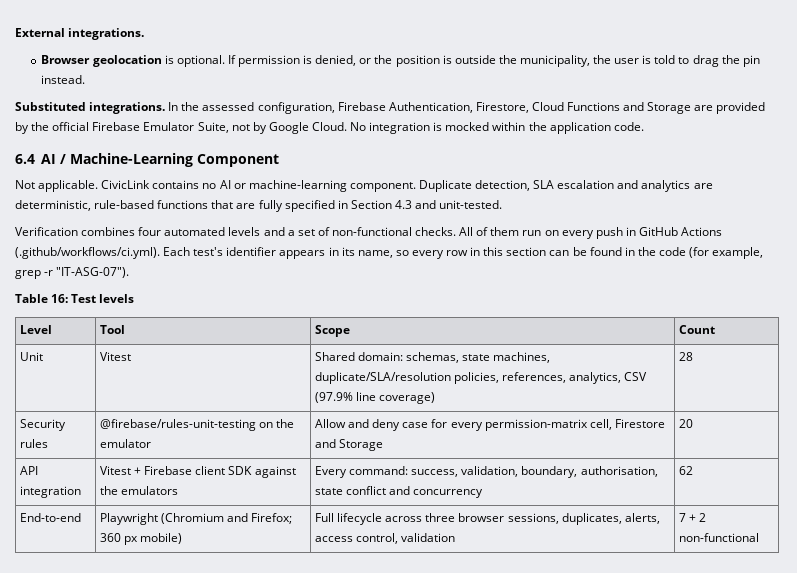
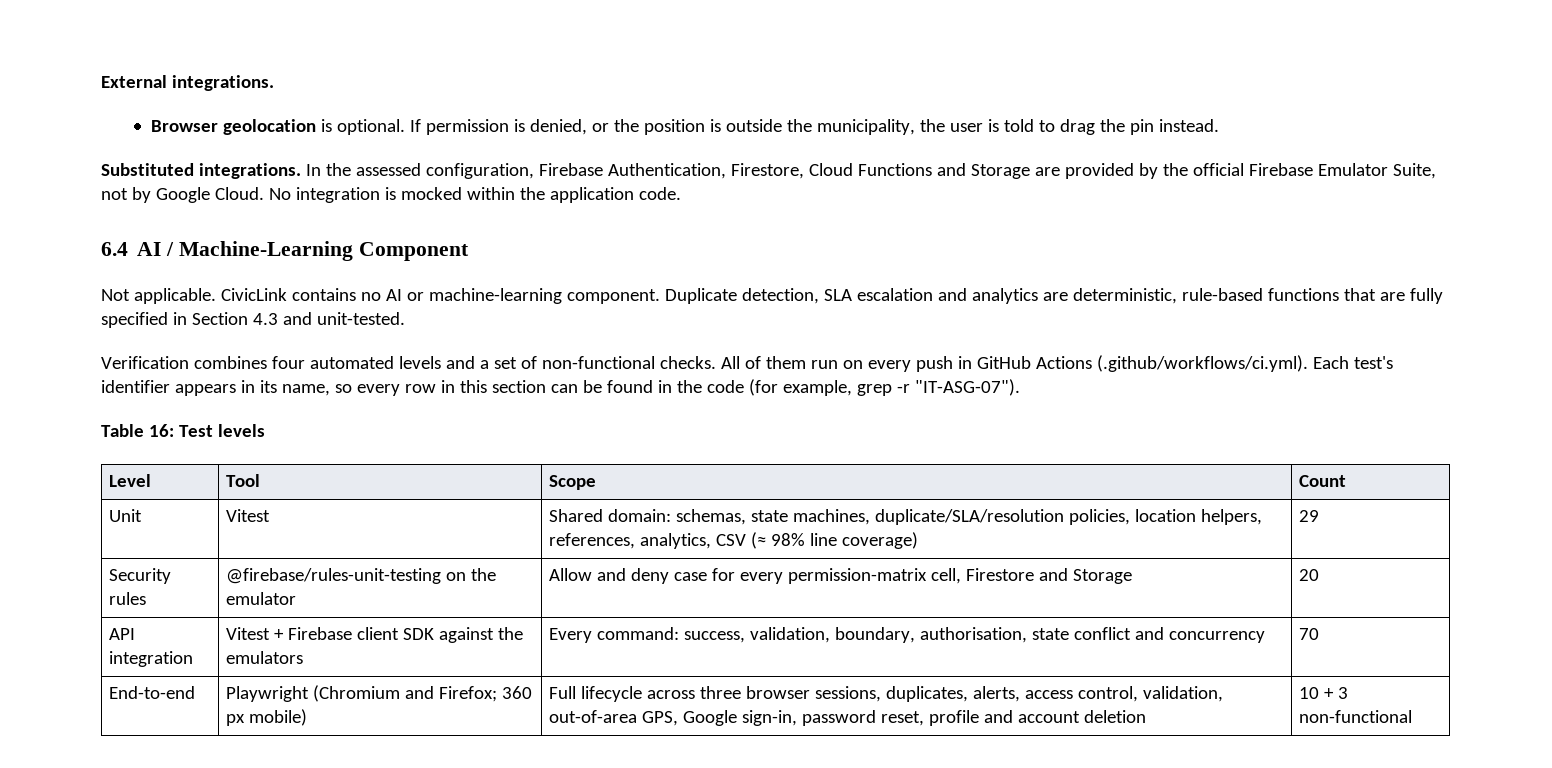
(500, 378) none -> [1134,509,1262,525] location helpers,
[315,392,354,403] (97.9% -> [750,532,805,549] (≈ 98%
[679,352,694,361] 28 -> [1298,510,1319,522] 29
[679,466,694,475] 62 -> [1298,628,1319,640] 70
[401,533,456,542] [679,513,707,522] validation | 7 + 2 -> [1142,686,1223,702] [548,710,1146,726] [1298,687,1348,699] validation, out-of-area GPS, Google sign-in, password reset, profile and account deletion | 10 + 3

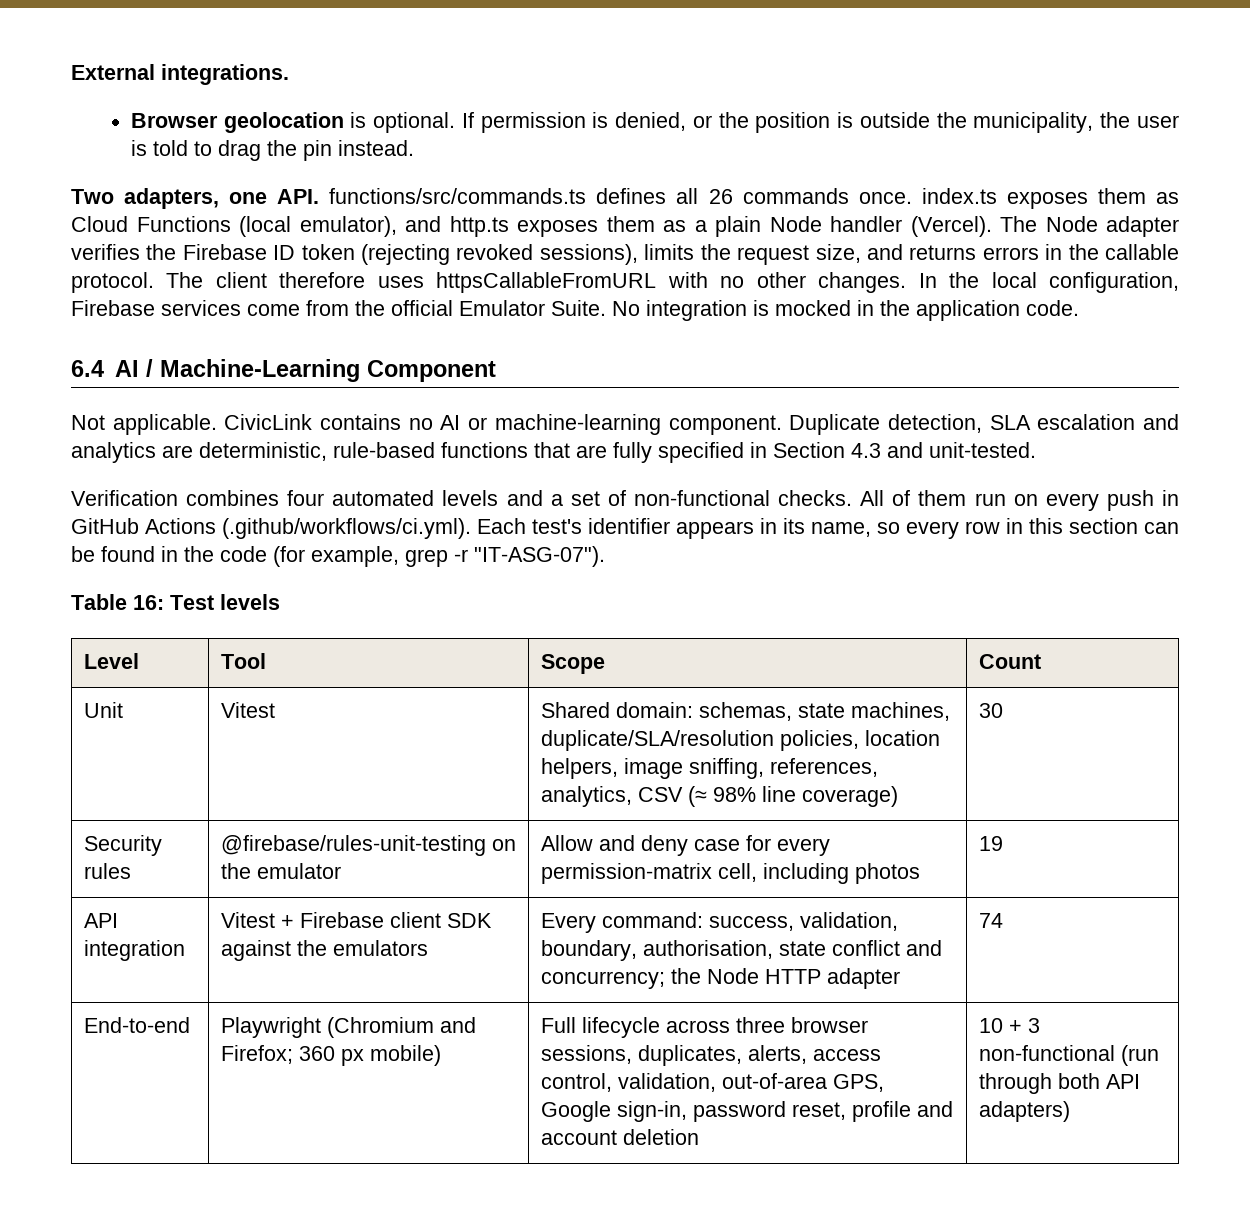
[101,163,301,179] Substituted integrations. -> [71,188,1180,209] [71,216,1179,237] [71,244,1179,265] [71,272,907,293] Two adapters, one API. functions/src/commands.ts defines all 26 commands once. index.ts exposes them as Cloud Functions (local emulator), and http.ts exposes them as a plain Node handler (Vercel). The Node adapter verifies the Firebase ID token (rejecting revoked sessions), limits the request size, and returns errors in the callable protocol. The client therefore uses httpsCallableFromURL with no other changes.
[355,163,421,176] assessed -> [991,272,1037,288] local
[607,163,1436,179] [101,187,264,203] Authentication, Firestore, Cloud Functions and Storage are provided by the official Firebase Emulator Suite, not by Google Cloud. -> [161,300,606,316] services come from the official Emulator Suite.
[466,187,515,200] within -> [857,300,874,316] in
(1262, 517) none -> [623,758,764,779] image sniffing,
[1298,510,1319,522] 29 -> [978,703,1003,718] 30
[965,568,1132,584] [1298,569,1319,581] Firestore and Storage | 20 -> [762,863,920,884] [978,836,1003,851] including photos | 19
[1168,631,1265,643] [1298,628,1319,640] concurrency | 70 -> [540,968,900,989] [978,913,1003,928] concurrency; the Node HTTP adapter | 74
(1412, 716) none -> [1120,1045,1159,1066] [978,1073,1140,1094] [978,1101,1070,1122] (run through both API adapters)

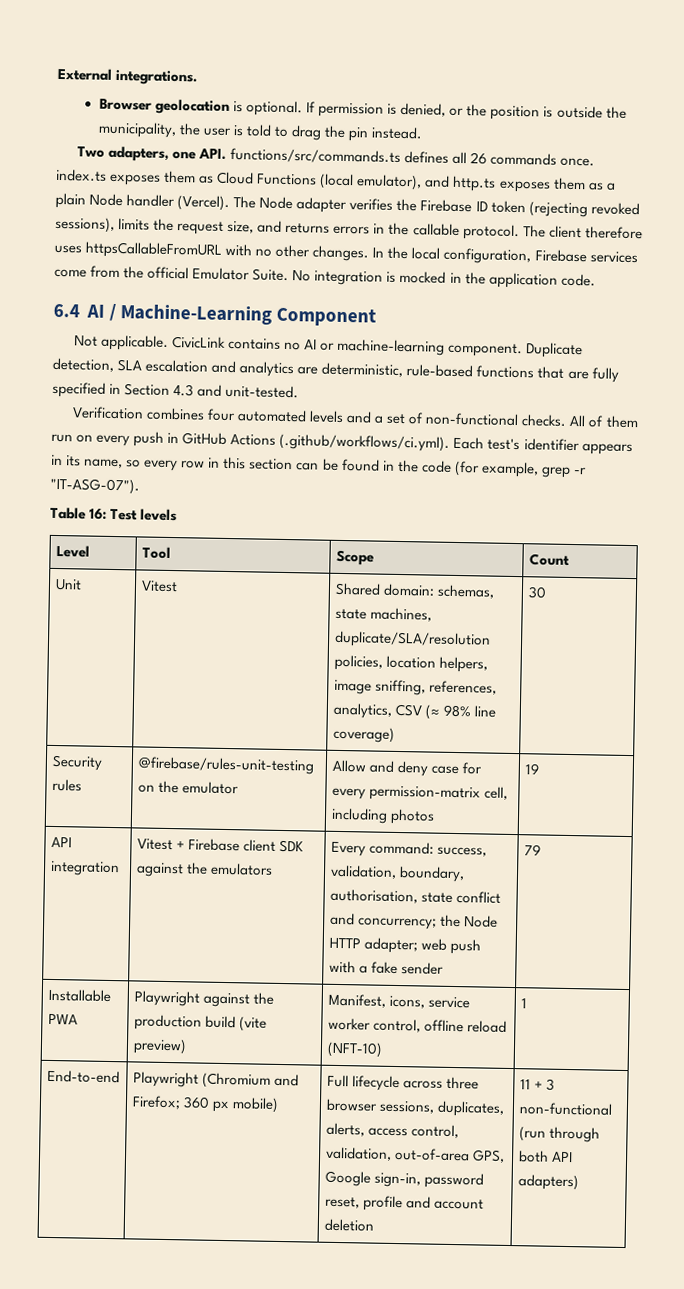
[826,968,900,989] [978,913,1003,928] adapter | 74 -> [363,937,481,955] [328,960,444,975] [523,844,541,856] [47,988,111,1003] [47,1013,78,1025] [133,990,274,1008] [133,1014,267,1032] [132,1038,187,1055] [327,993,470,1009] [327,1017,507,1033] [326,1041,383,1058] [520,998,527,1009] adapter; web push with a fake sender | 79 // Installable PWA | Playwright against the production build (vite preview) | Manifest, icons, service worker control, offline reload (NFT-10) | 1
[978,1018,1003,1033] 10 -> [519,1079,531,1090] 11

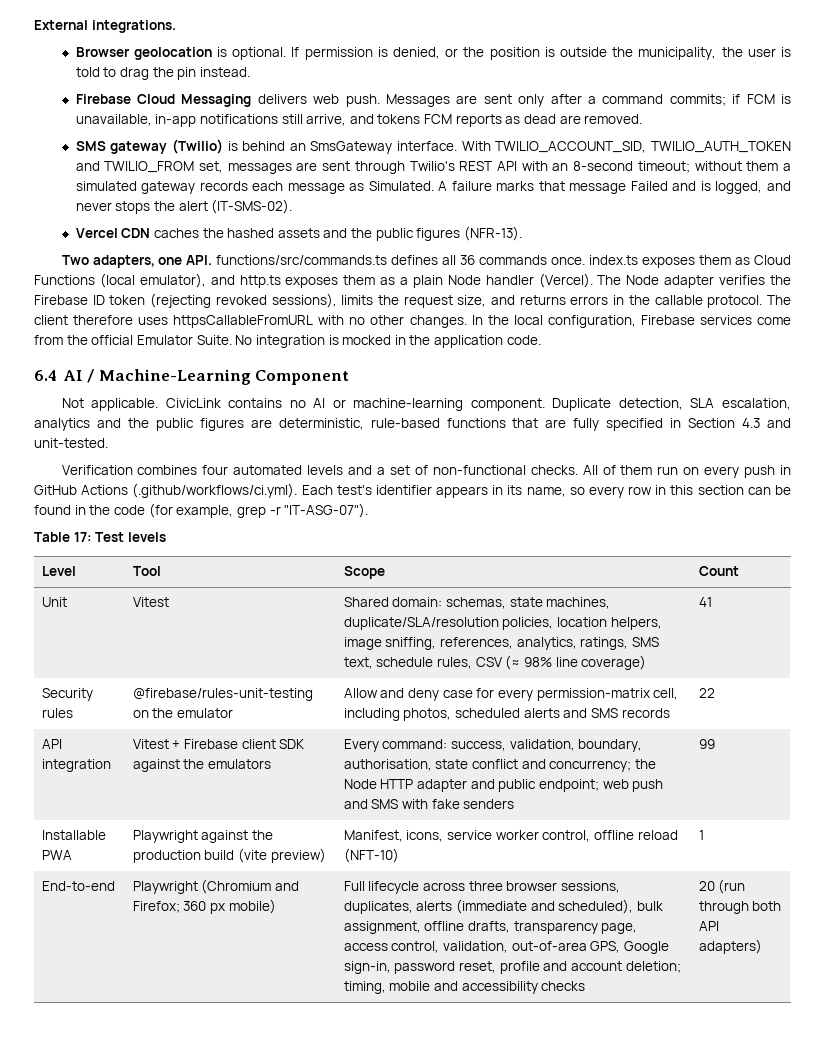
(424, 133) none -> [75,94,791,107] [75,114,643,127] [75,139,791,154] [75,161,791,174] [75,181,791,194] [75,199,293,214] [75,226,523,241] // Firebase Cloud Messaging delivers web push. Messages are sent only after a command commits; if FCM is unavailable, in-app notifications still arrive, and tokens FCM reports as dead are removed. // SMS gateway (Twilio) is behind an SmsGateway interface. With TWILIO_ACCOUNT_SID, TWILIO_AUTH_TOKEN and TWILIO_FROM set, messages are sent through Twilio's REST API with an 8-second timeout; without them a simulated gateway records each message as Simulated. A failure marks that message Failed and is logged, and never stops the alert (IT-SMS-02). // Vercel CDN caches the hashed assets and the public figures (NFR-13).
[470,152,488,165] 26 -> [460,255,476,265] 36
[145,359,295,378] escalation and analytics -> [722,398,792,410] [34,418,244,431] escalation, analytics and the public figures
[89,508,108,520] 16: -> [73,532,92,542] 17:
(392, 710) none -> [580,637,659,650] [343,657,472,669] ratings, SMS text, schedule rules,
[527,586,547,599] 30 -> [698,597,712,607] 41
[389,808,435,825] [524,763,539,775] photos | 19 -> [403,708,670,721] [698,688,715,698] photos, scheduled alerts and SMS records | 22
[363,937,481,955] [328,960,444,975] [523,844,541,856] adapter; web push with a fake sender | 79 -> [416,779,664,792] [343,799,515,809] [698,739,715,749] adapter and public endpoint; web push and SMS with fake senders | 99
[325,1122,365,1137] alerts, -> [416,899,663,914] [343,921,638,934] alerts (immediate and scheduled), bulk assignment, offline drafts, transparency page,
[323,1218,374,1232] [519,1078,555,1091] [518,1102,613,1116] deletion | 11 + 3 non-functional -> [625,961,681,973] [343,981,586,994] [698,881,715,891] deletion; timing, mobile and accessibility checks | 20

